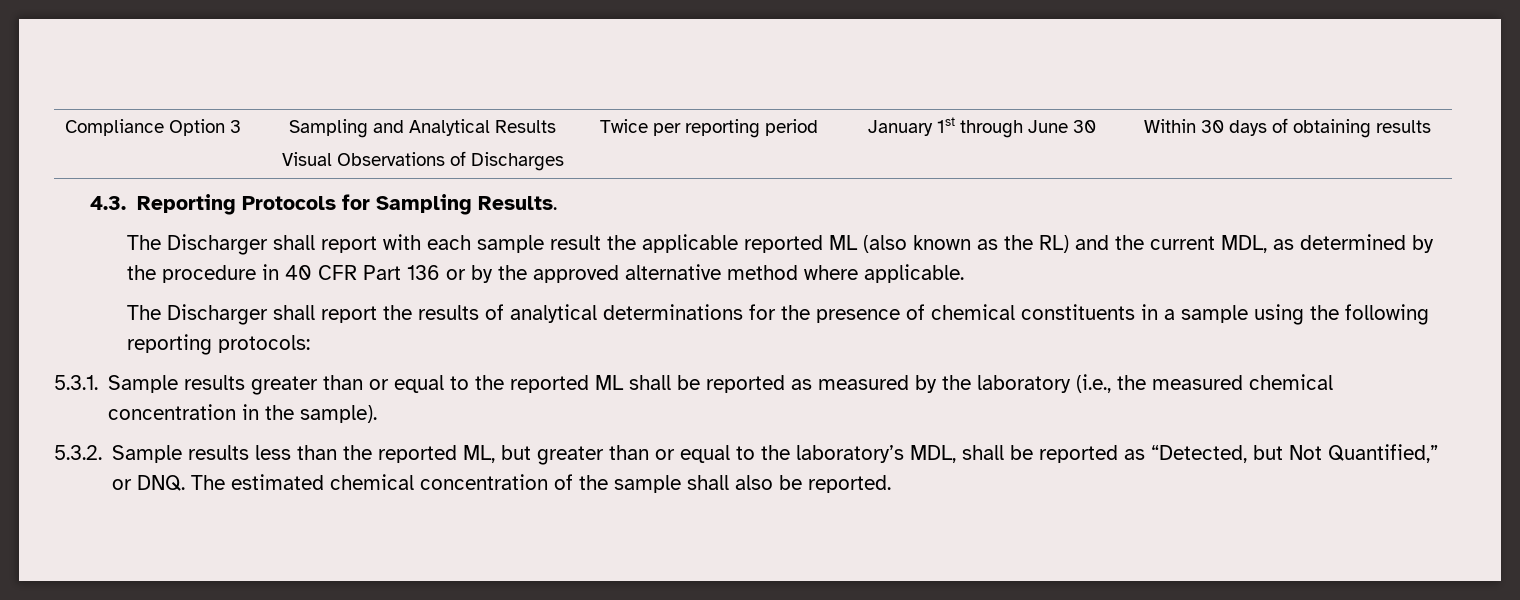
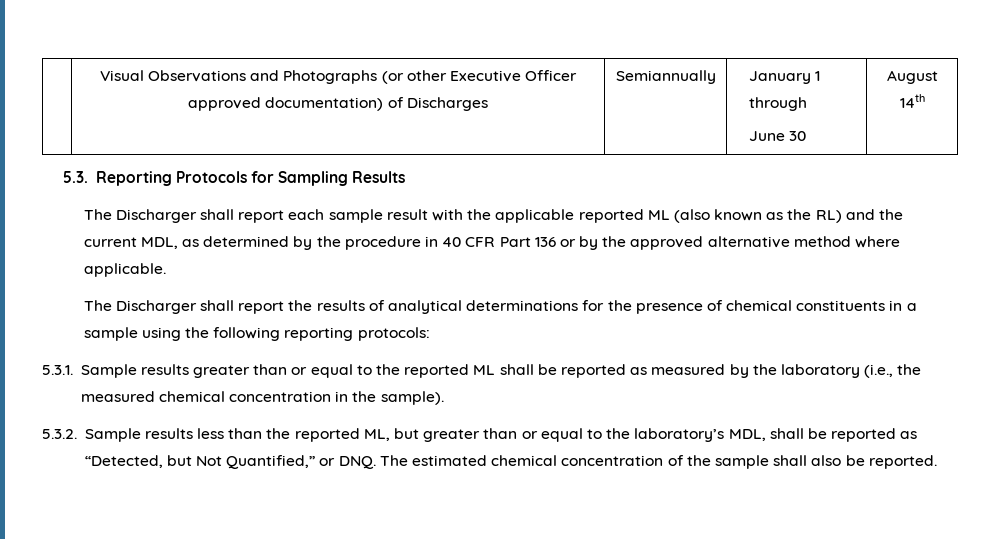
[65,119,242,136] [289,119,556,138] [281,151,564,171] [600,119,818,138] Compliance Option 3 | Sampling and Analytical Results // Visual Observations of Discharges | Twice per reporting period -> [99,70,578,84] [188,97,488,111] [615,70,716,84] | Visual Observations and Photographs (or other Executive Officer approved documentation) of Discharges | Semiannually
[937,117,956,133] 1st -> [815,71,821,81] 1
(1024, 129) none -> (808, 104) //
[1144,118,1431,138] [90,196,127,210] Within 30 days of obtaining results // 4.3. -> [886,70,938,84] [899,94,925,108] [62,171,88,183] August 14th // 5.3.
[477,196,557,210] [126,234,421,255] Results. // The Discharger shall report with -> [352,171,406,183] [83,209,285,223] Results // The Discharger shall report
(601, 242) none -> [431,209,463,221] with

